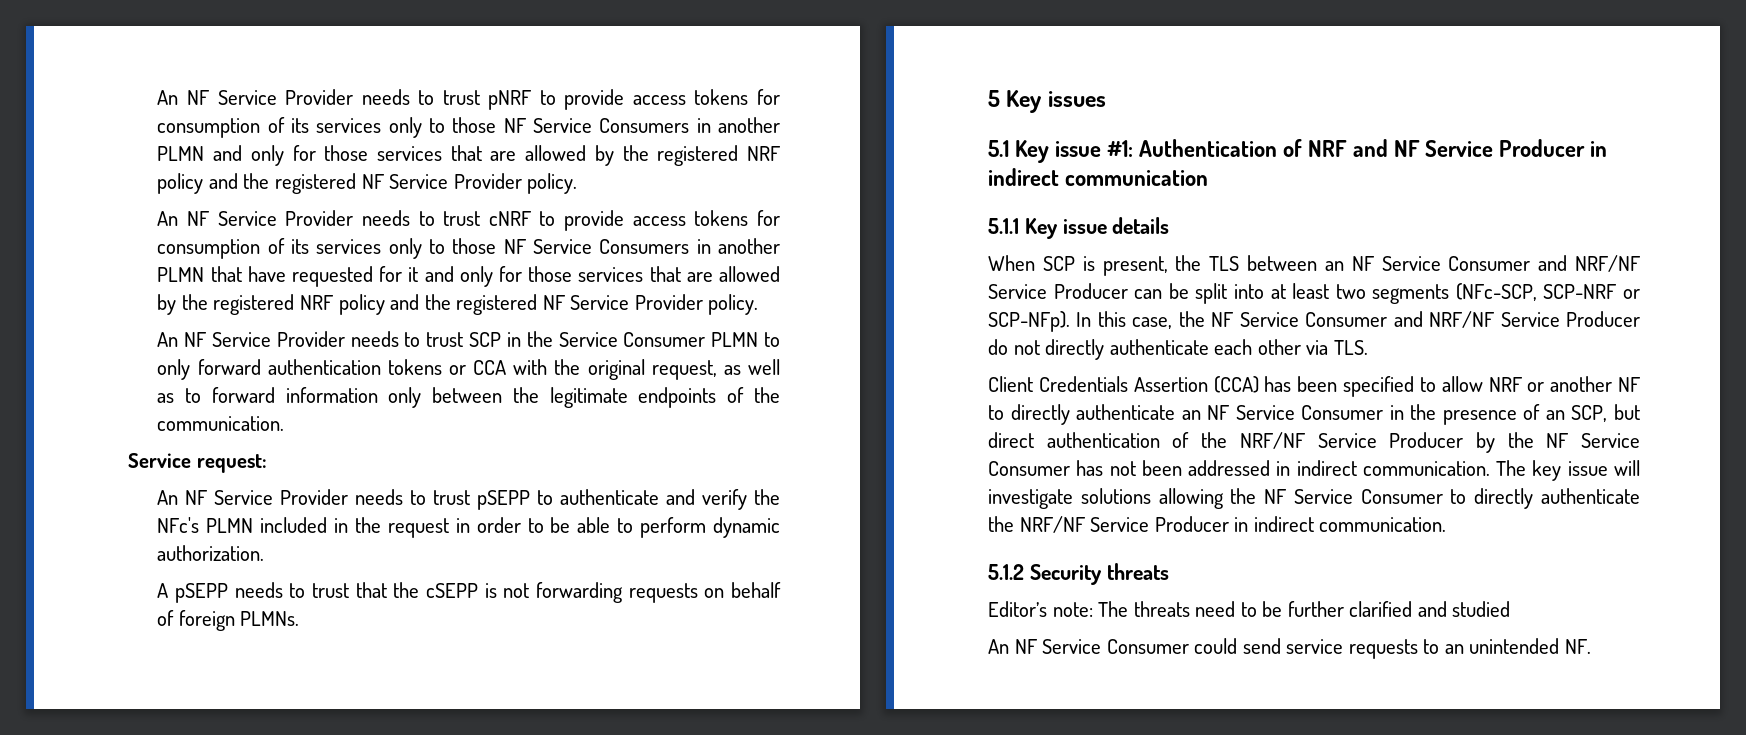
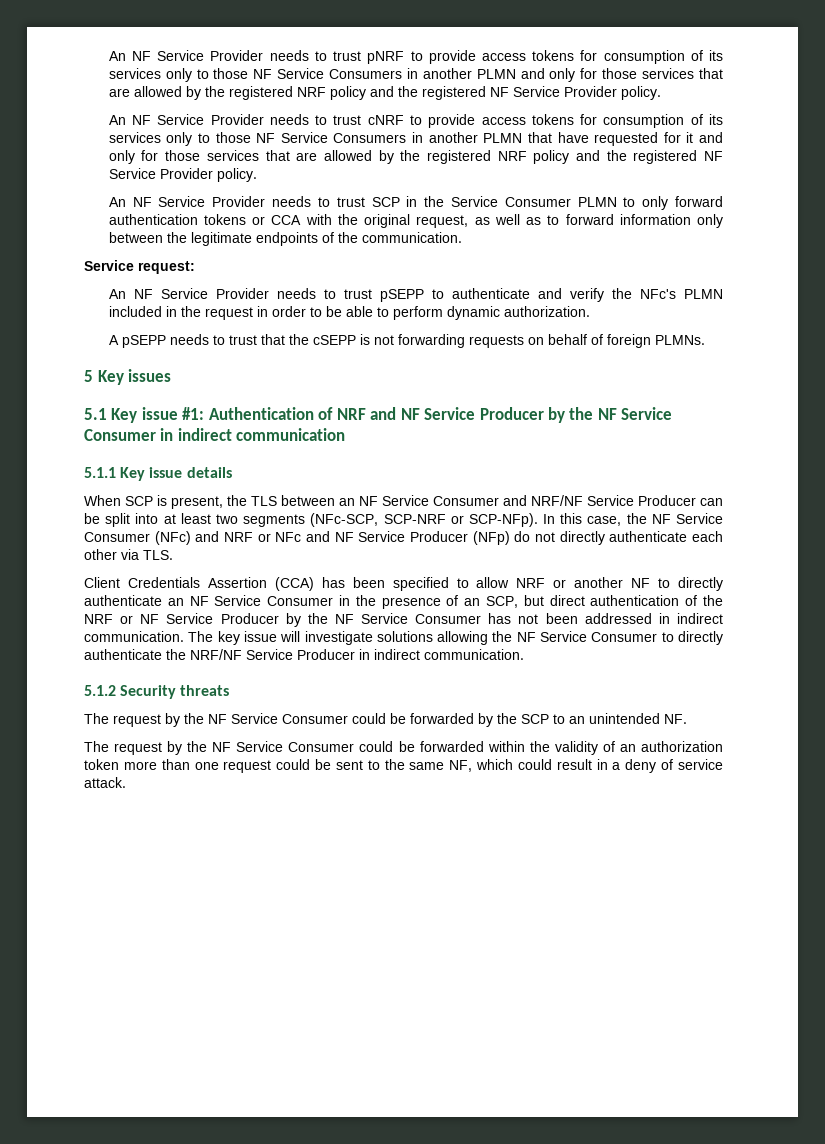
(1585, 148) none -> [548,407,673,423] [84,429,156,441] by the NF Service Consumer
[1393,311,1640,328] and NRF/NF Service Producer -> [154,531,510,545] (NFc) and NRF or NFc and NF Service Producer (NFp)
[1239,432,1306,449] NRF/NF -> [84,614,160,624] NRF or NF
[988,601,1511,617] [988,638,1591,659] Editor’s note: The threats need to be further clarified and studied // An NF Service Consumer could send service requests to an unintended NF. -> [84,713,687,727] [84,741,724,755] [84,759,724,773] [84,777,126,788] The request by the NF Service Consumer could be forwarded by the SCP to an unintended NF. // The request by the NF Service Consumer could be forwarded within the validity of an authorization token more than one request could be sent to the same NF, which could result in a deny of service attack.

